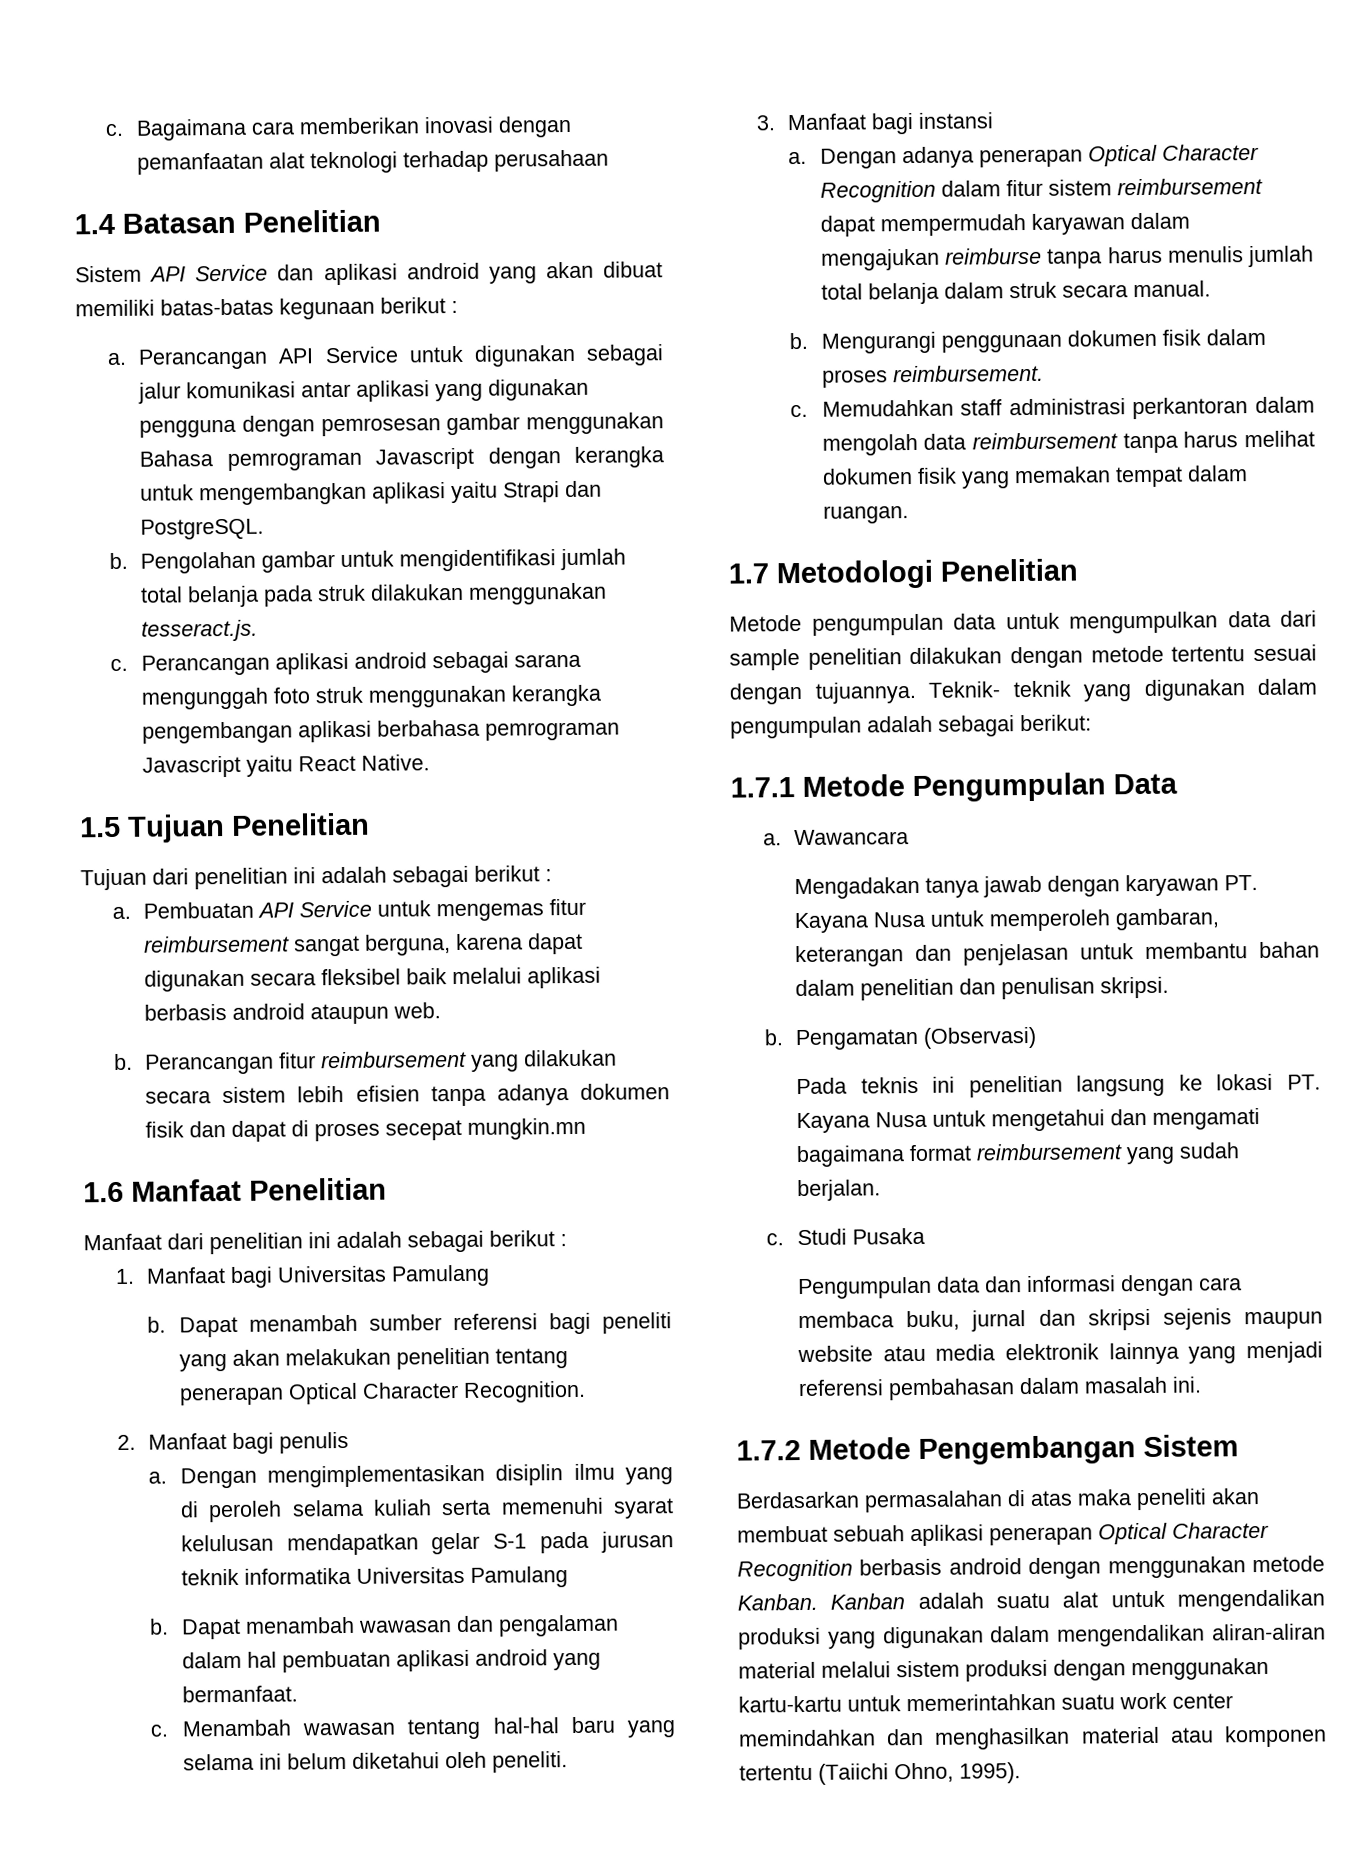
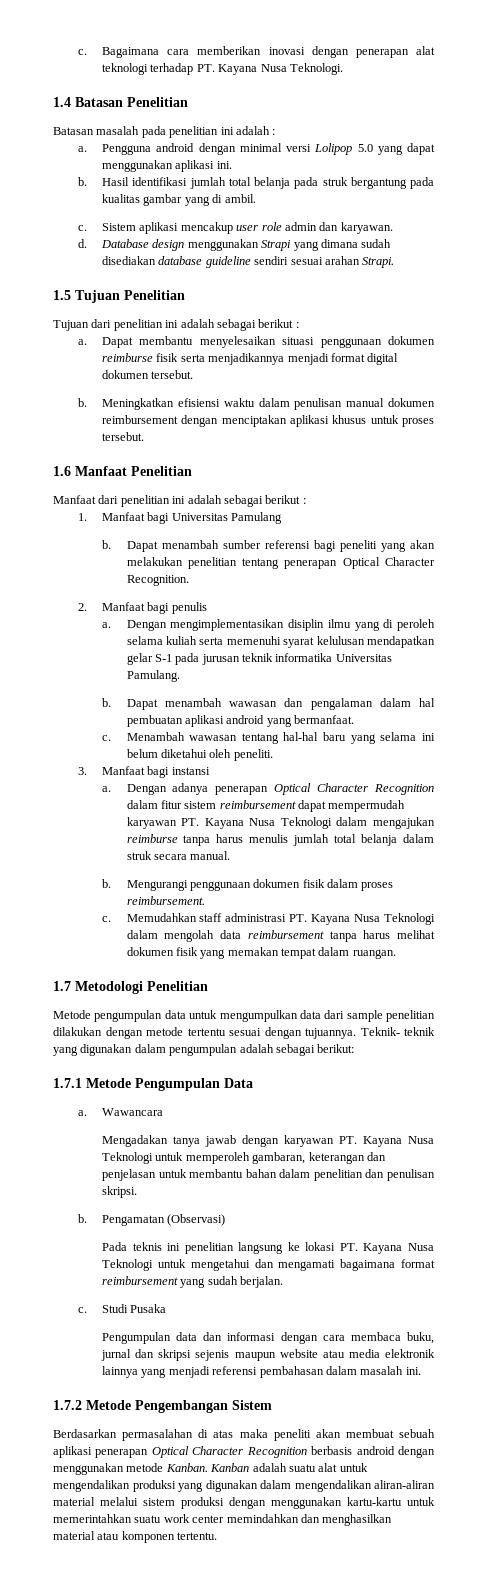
[137,152,265,175] pemanfaatan -> [355,49,409,58] penerapan
[494,149,610,172] perusahaan -> [196,63,343,75] PT. Kayana Nusa Teknologi.
[75,261,663,286] [75,297,458,320] [106,344,664,370] [138,378,590,404] [139,412,664,438] [139,446,665,471] [140,480,603,506] [140,518,265,540] [108,549,557,574] Sistem API Service dan aplikasi android yang akan dibuat memiliki batas-batas kegunaan berikut : // a. Perancangan API Service untuk digunakan sebagai jalur komunikasi antar aplikasi yang digunakan pengguna dengan pemrosesan gambar menggunakan Bahasa pemrograman Javascript dengan kerangka untuk mengembangkan aplikasi yaitu Strapi dan PostgreSQL. // b. Pengolahan gambar untuk mengidentifikasi -> [53,126,276,138] [77,143,435,155] [102,160,232,172] [77,177,188,186] Batasan masalah pada penelitian ini adalah : // a. Pengguna android dengan minimal versi Lolipop 5.0 yang dapat menggunakan aplikasi ini. // b. Hasil identifikasi
[370,582,608,605] [141,619,259,642] [109,651,582,676] [141,684,603,710] [142,719,621,744] [142,754,431,778] dilakukan menggunakan tesseract.js. // c. Perancangan aplikasi android sebagai sarana mengunggah foto struk menggunakan kerangka pengembangan aplikasi berbahasa pemrograman Javascript yaitu React Native. -> [350,177,434,189] [102,194,256,206] [77,222,393,234] [77,239,392,251] [102,256,395,268] bergantung pada kualitas gambar yang di ambil. // c. Sistem aplikasi mencakup user role admin dan karyawan. // d. Database design menggunakan Strapi yang dimana sudah disediakan database guideline sendiri sesuai arahan Strapi.
[143,898,587,922] [144,932,584,957] [144,966,602,992] [144,1002,442,1025] [113,1049,618,1075] [145,1083,670,1107] [145,1117,587,1142] Pembuatan API Service untuk mengemas fitur reimbursement sangat berguna, karena dapat digunakan secara fleksibel baik melalui aplikasi berbasis android ataupun web. // b. Perancangan fitur reimbursement yang dilakukan secara sistem lebih efisien tanpa adanya dokumen fisik dan dapat di proses secepat mungkin.mn -> [102,336,435,348] [102,353,399,365] [102,370,194,379] [77,398,436,410] [102,415,435,427] [102,432,145,441] Dapat membantu menyelesaikan situasi penggunaan dokumen reimburse fisik serta menjadikannya menjadi format digital dokumen tersebut. // b. Meningkatkan efisiensi waktu dalam penulisan manual dokumen reimbursement dengan menciptakan aplikasi khusus untuk proses tersebut.
[469,1566,568,1588] Pamulang -> [126,670,180,682] Pamulang.
(1125, 224) none -> [181,817,332,829] PT. Kayana Nusa Teknologi
[1132,397,1249,420] perkantoran -> [289,913,435,925] PT. Kayana Nusa Teknologi
(926, 919) none -> [102,1152,154,1164] Teknologi
(928, 1119) none -> [102,1259,154,1271] Teknologi
[739,1762,1021,1785] tertentu (Taiichi Ohno, 1995). -> [177,1532,218,1540] tertentu.

